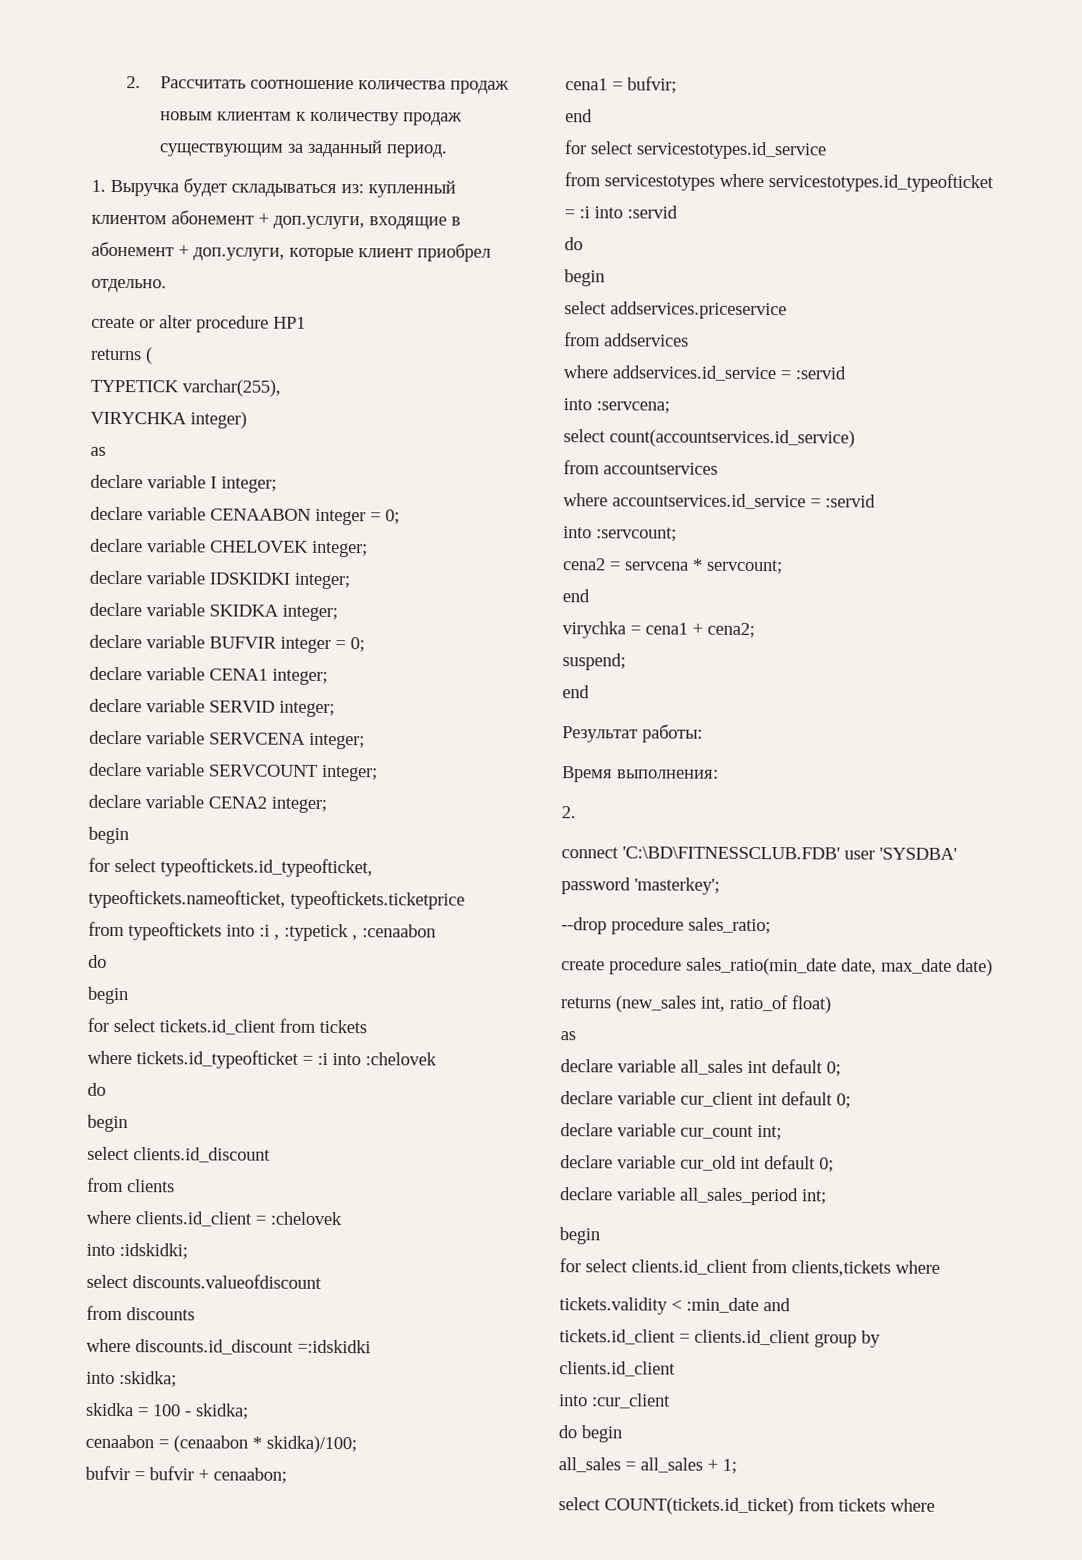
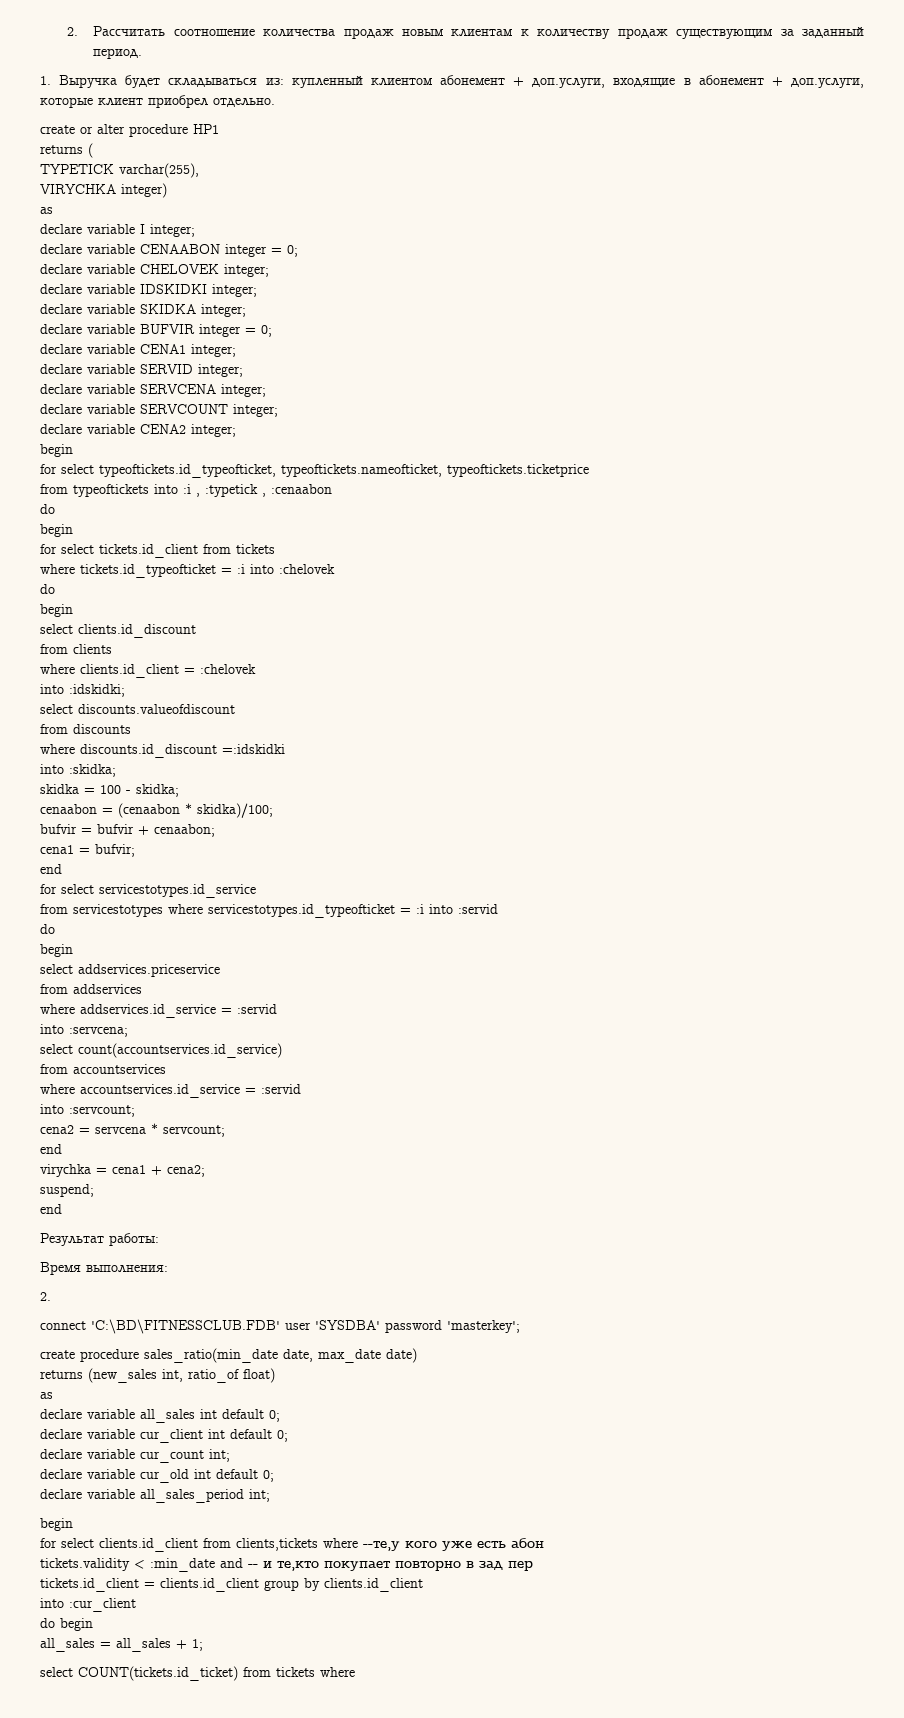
[561,917,771,935] // --drop procedure sales_ratio; -> (520, 1326) none
(940, 1267) none -> [363,1538,544,1551] --те,у кого уже есть абон
(791, 1305) none -> [248,1561,533,1571] -- и те,кто покупает повторно в зад пер

